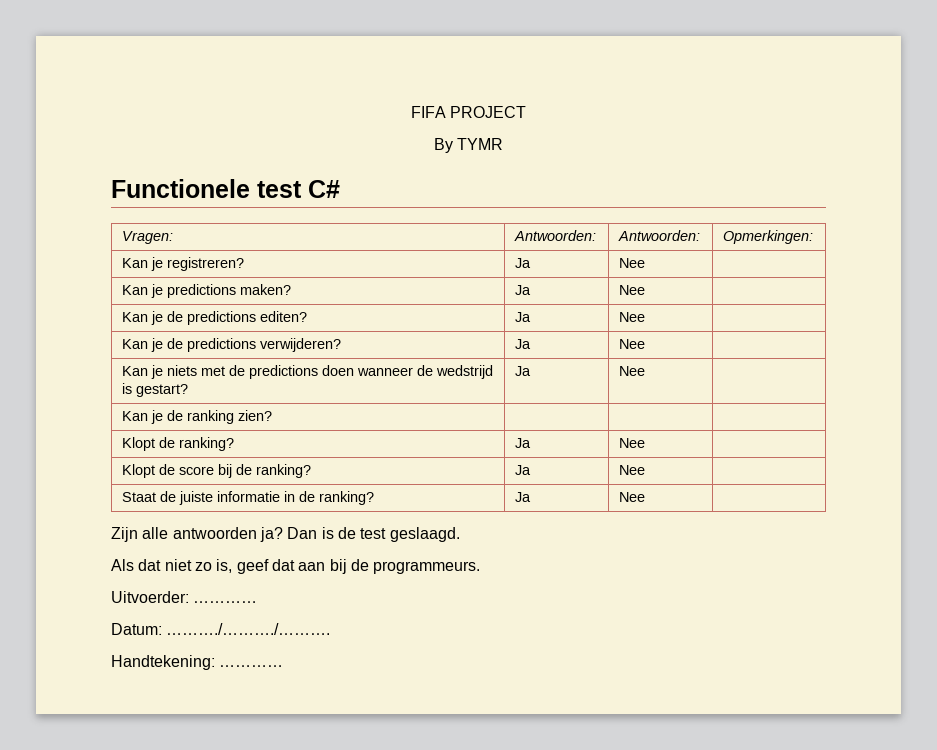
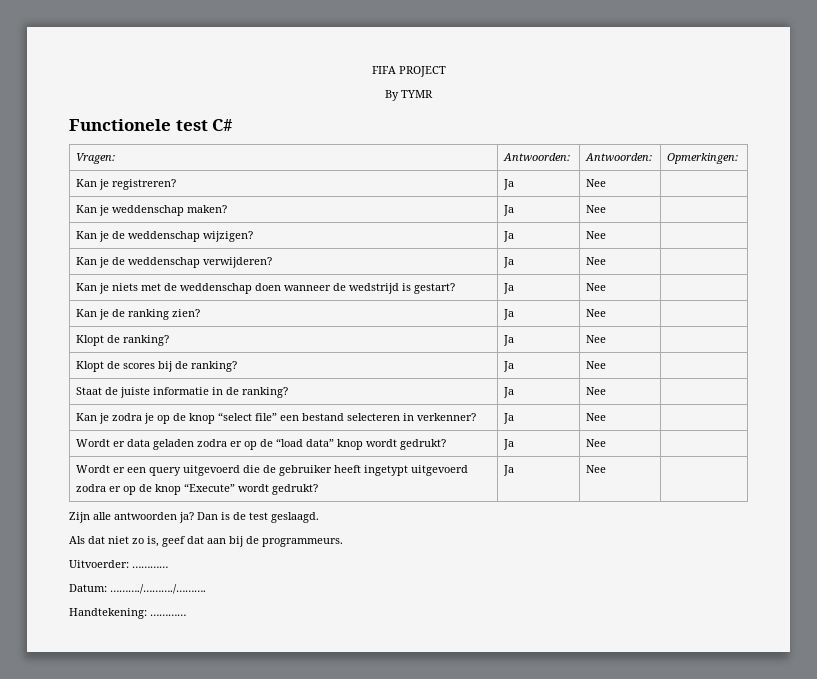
[166,284,236,298] predictions -> [112,205,185,216] weddenschap
[186,311,307,325] [514,312,531,322] [618,312,645,322] [121,338,256,352] predictions editen? | Ja | Nee | // Kan je de predictions -> [128,231,254,242] [503,231,515,242] [586,231,607,239] [76,257,201,268] weddenschap wijzigen? | Ja | Nee | // Kan je de weddenschap
[248,365,318,379] predictions -> [180,283,253,294] weddenschap
(272, 415) | -> [503,309,515,320] [586,309,607,317] Ja | Nee
[178,466,214,475] score -> [123,363,156,369] scores
(645, 497) none -> [76,412,477,424] [503,413,515,424] [586,413,607,421] [76,438,447,450] [503,439,515,450] [586,439,607,447] [76,465,469,476] [76,483,319,495] [503,465,515,476] [586,465,607,473] // Kan je zodra je op de knop “select file” een bestand selecteren in verkenner? | Ja | Nee | // Wordt er data geladen zodra er op de “load data” knop wordt gedrukt? | Ja | Nee | // Wordt er een query uitgevoerd die de gebruiker heeft ingetypt uitgevoerd zodra er op de knop “Execute” wordt gedrukt? | Ja | Nee |

